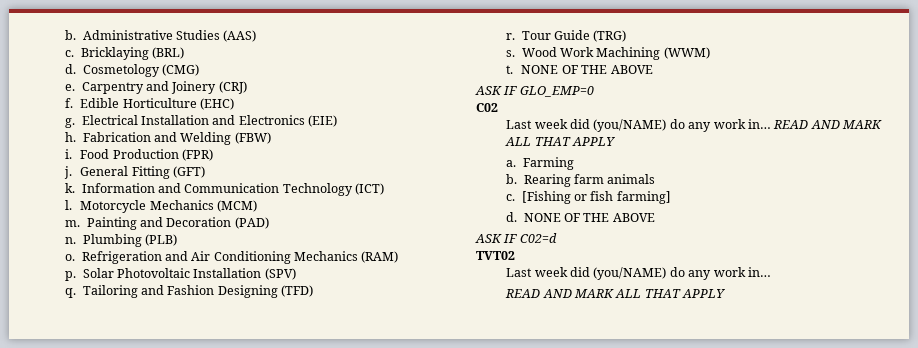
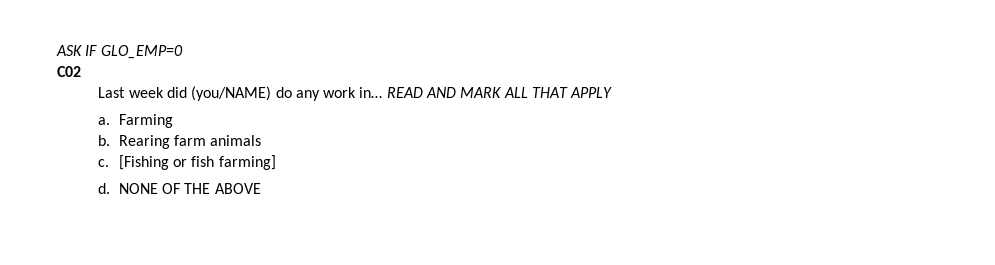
[65,30,257,42] [65,47,184,60] [65,64,199,77] [65,81,247,94] [65,98,235,110] [65,115,338,128] [65,132,271,145] [65,149,214,161] [64,166,206,179] [65,183,385,196] [65,200,258,213] [65,217,269,230] [65,234,177,247] [65,251,399,264] [65,268,296,281] [65,285,314,298] [506,30,627,42] [506,47,710,60] [506,65,653,74] b. Administrative Studies (AAS) // c. Bricklaying (BRL) // d. Cosmetology (CMG) // e. Carpentry and Joinery (CRJ) // f. Edible Horticulture (EHC) // g. Electrical Installation and Electronics (EIE) // h. Fabrication and Welding (FBW) // i. Food Production (FPR) // j. General Fitting (GFT) // k. Information and Communication Technology (ICT) // l. Motorcycle Mechanics (MCM) // m. Painting and Decoration (PAD) // n. Plumbing (PLB) // o. Refrigeration and Air Conditioning Mechanics (RAM) // p. Solar Photovoltaic Installation (SPV) // q. Tailoring and Fashion Designing (TFD) // r. Tour Guide (TRG) // s. Wood Work Machining (WWM) // t. NONE OF THE ABOVE // -> (56, 50) none
[475,233,557,243] [476,251,515,260] [506,267,771,280] [505,289,726,298] // ASK IF C02=d // TVT02 // Last week did (you/NAME) do any work in… // READ AND MARK ALL THAT APPLY -> (261, 188) none

